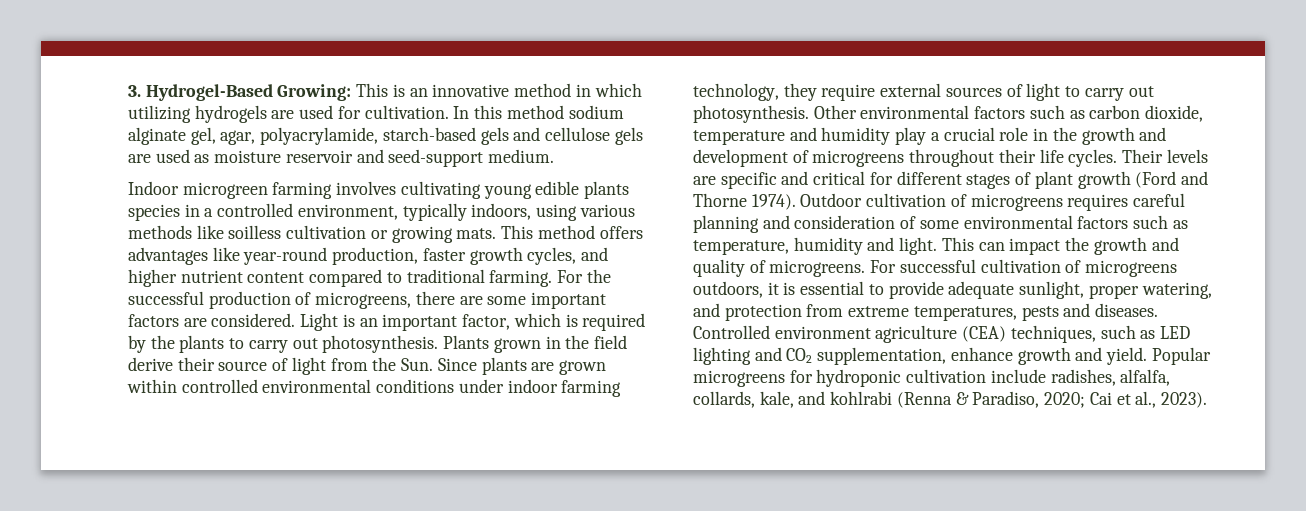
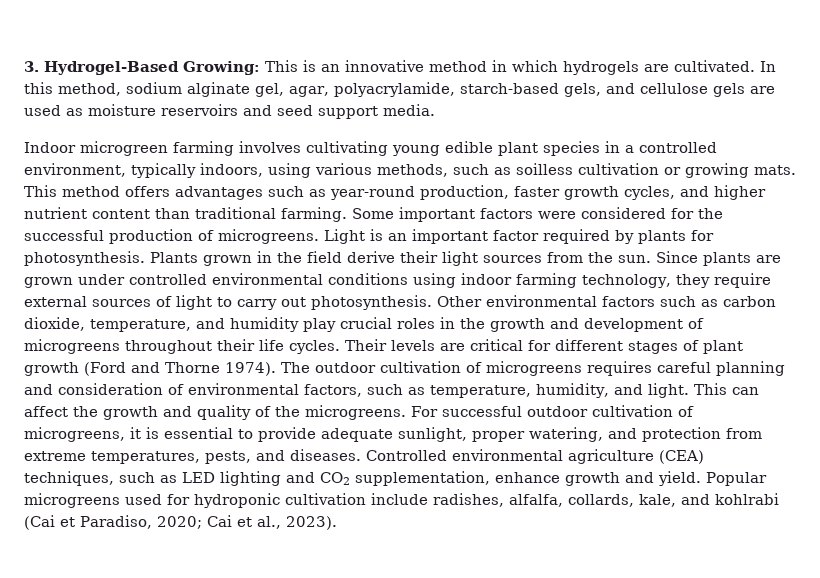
[128,105,191,123] utilizing -> (558, 66) none
[299,105,449,119] used for cultivation. -> [674,60,755,72] cultivated.
[506,105,564,119] method -> [58,83,121,96] method,
[480,127,509,145] gels -> [563,83,601,97] gels,
[285,149,555,167] reservoir and seed-support medium. -> [161,104,435,119] reservoirs and seed support media.
[584,181,630,199] plants -> [498,142,538,156] plant
[128,225,224,239] methods like -> [377,164,511,177] methods, such as
[212,247,240,261] like -> [268,186,326,197] such as
[309,269,611,287] [128,291,607,309] [128,313,646,331] [128,335,318,353] compared to traditional farming. For the successful production of microgreens, there are some important factors are considered. Light is an important factor, which is required by the plants to carry out -> [155,207,723,222] [24,229,714,244] than traditional farming. Some important factors were considered for the successful production of microgreens. Light is an important factor required by plants for
[218,357,326,375] source of light -> [442,251,542,266] light sources
[401,358,434,371] Sun. -> [618,255,651,263] sun.
[127,379,177,393] within -> [78,274,125,285] under
[458,379,504,393] under -> [413,273,456,288] using
[693,130,785,145] temperature -> [90,319,191,332] temperature,
[930,127,1029,141] a crucial role -> [340,317,435,329] crucial roles
[720,171,809,189] specific and -> (465, 347) none
[800,193,863,207] Outdoor -> [281,362,376,373] The outdoor
[919,215,1129,229] some environmental factors -> [188,383,362,397] environmental factors,
[793,237,863,255] humidity -> [536,383,609,398] humidity,
[1009,238,1061,255] impact -> [24,406,68,417] affect
(766, 266) none -> [275,406,300,417] the
[980,259,1178,277] [693,281,763,298] cultivation of microgreens outdoors, -> [527,405,694,417] [24,427,125,442] outdoor cultivation of microgreens,
[1021,306,1059,321] pests -> [205,451,251,464] pests,
[774,326,871,339] environment -> [452,449,563,461] environmental
(785, 378) none -> [125,494,162,505] used
[896,392,969,408] (Renna & -> [24,515,75,530] (Cai et

